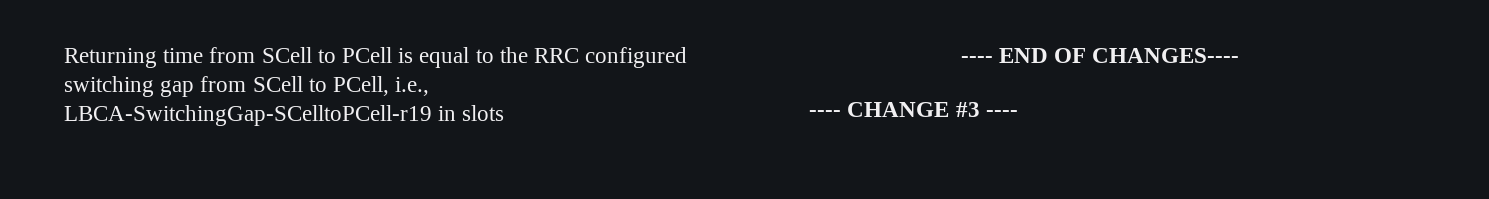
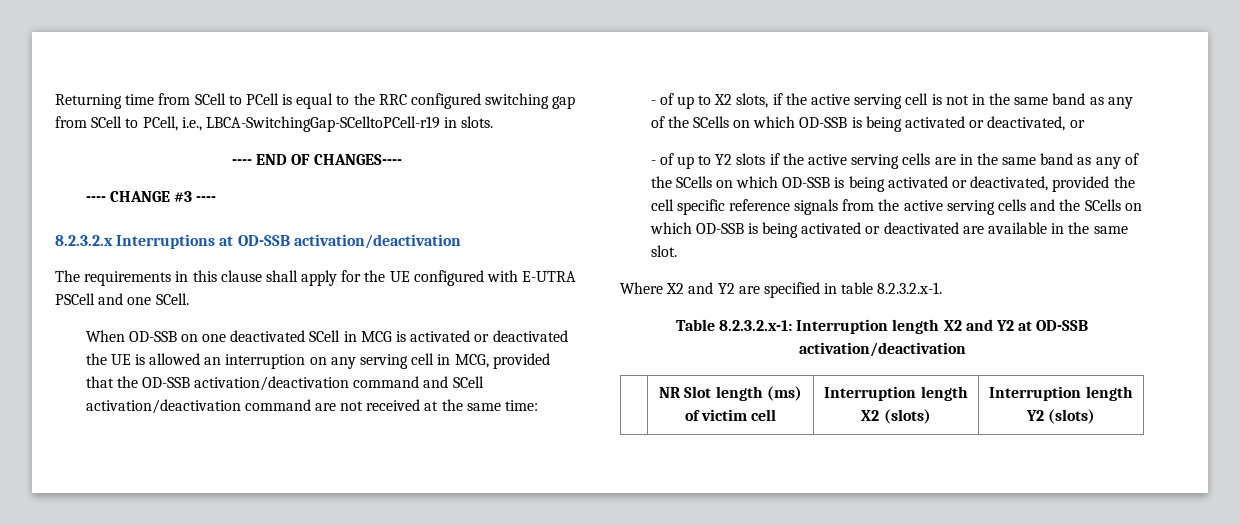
[462,105,505,121] slots -> [461,116,494,128] slots.
(1018, 113) none -> [55,234,461,249] [55,270,577,286] [55,293,189,305] [85,330,568,342] [85,353,550,369] [85,376,484,391] [85,399,538,414] [650,93,1133,109] [650,116,1085,132] [650,153,1139,169] [650,176,1135,192] [650,199,1142,215] [649,222,1128,238] [650,245,677,257] [620,282,943,298] [675,319,1089,334] [798,342,966,357] [659,386,802,401] [684,409,777,421] [824,386,968,401] [861,409,931,424] [989,386,1133,401] [1025,409,1096,424] // 8.2.3.2.x Interruptions at OD-SSB activation/deactivation // The requirements in this clause shall apply for the UE configured with E-UTRA PSCell and one SCell. // When OD-SSB on one deactivated SCell in MCG is activated or deactivated the UE is allowed an interruption on any serving cell in MCG, provided that the OD-SSB activation/deactivation command and SCell activation/deactivation command are not received at the same time: // - of up to X2 slots, if the active serving cell is not in the same band as any of the SCells on which OD-SSB is being activated or deactivated, or // - of up to Y2 slots if the active serving cells are in the same band as any of the SCells on which OD-SSB is being activated or deactivated, provided the cell specific reference signals from the active serving cells and the SCells on which OD-SSB is being activated or deactivated are available in the same slot. // Where X2 and Y2 are specified in table 8.2.3.2.x-1. // Table 8.2.3.2.x-1: Interruption length X2 and Y2 at OD-SSB activation/deactivation // | NR Slot length (ms) of victim cell | Interruption length X2 (slots) | Interruption length Y2 (slots)

